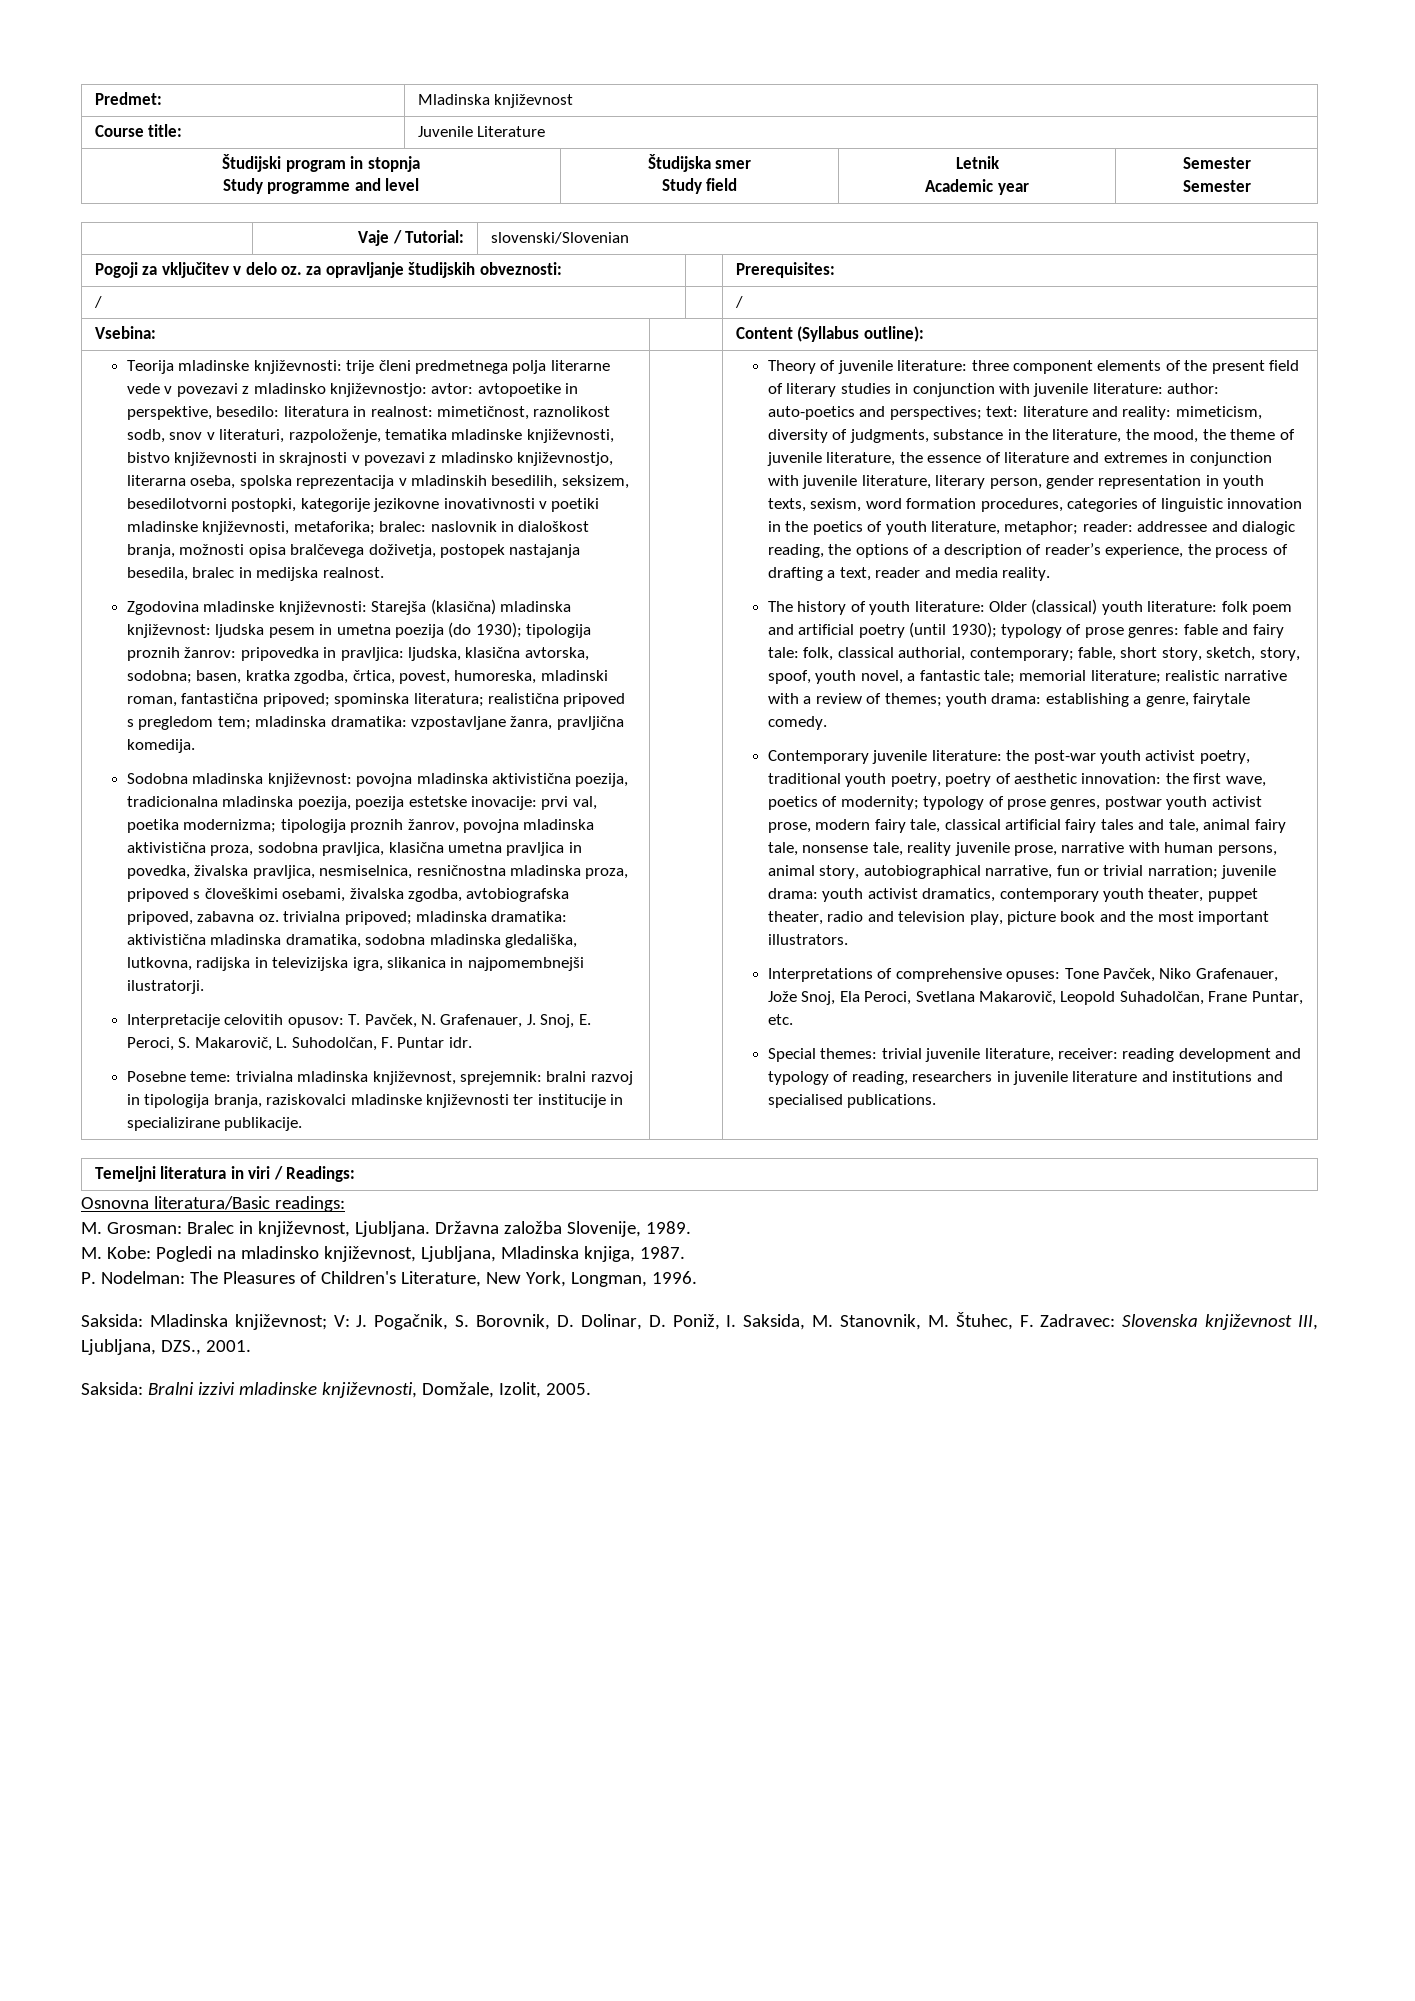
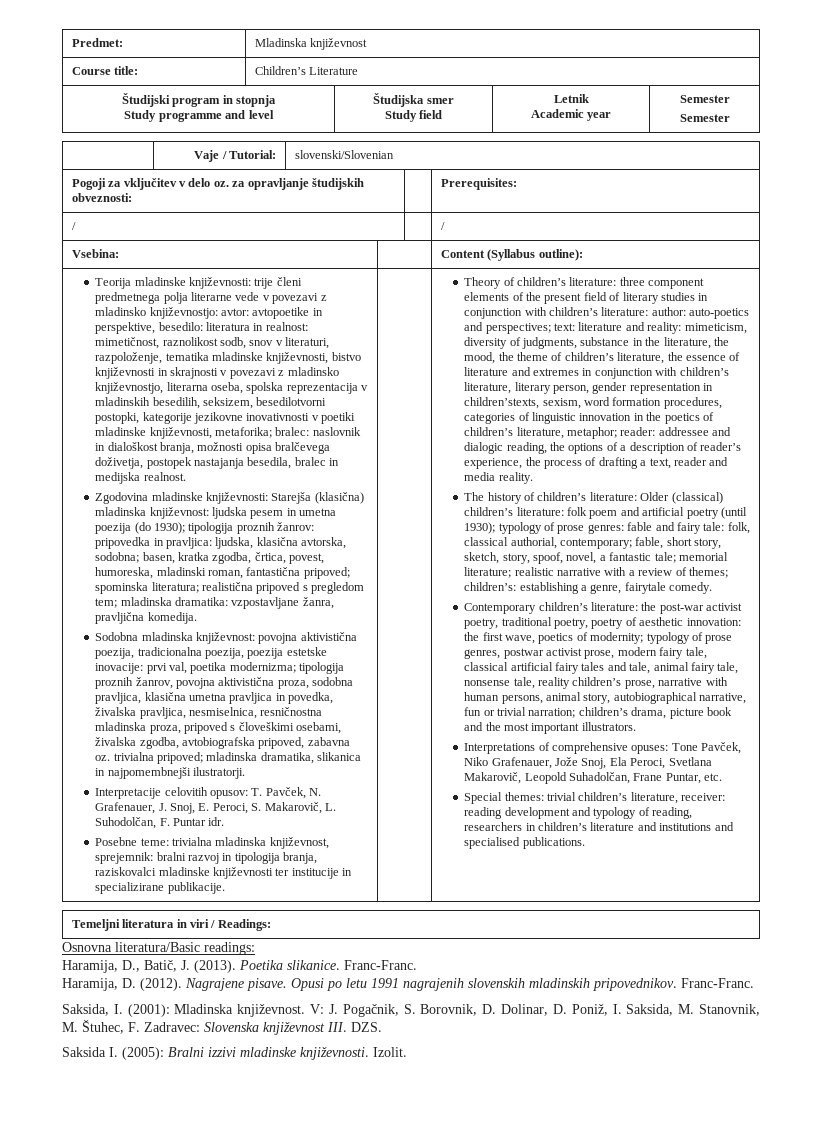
[417,126,473,137] Juvenile -> [254,66,306,75] Children’s
[416,773,488,784] mladinska -> (298, 638) none
[222,796,294,807] mladinska -> (202, 651) none
[523,819,595,830] mladinska -> (216, 683) none
[491,911,568,922] [126,934,578,948] [126,957,383,971] dramatika: aktivistična mladinska dramatika, sodobna mladinska gledališka, lutkovna, radijska in televizijska igra, -> [260,752,314,764] dramatika,
[837,360,893,374] juvenile -> [517,277,567,286] children’s
[1033,383,1089,397] juvenile -> [549,307,599,316] children’s
[766,452,822,466] juvenile -> [564,352,614,361] children’s
[802,475,858,489] juvenile -> [679,367,729,376] children’s
[1223,475,1265,489] [767,498,806,512] youth texts, -> [464,397,540,409] children’stexts,
[885,521,927,535] youth -> [464,427,514,436] children’s
[869,601,911,615] youth -> [537,492,587,501] children’s
[1101,601,1143,615] youth -> [464,507,514,516] children’s
[815,670,857,684] youth -> (564, 558) none
[946,693,1042,707] youth drama: -> [464,582,517,591] children’s:
[872,750,928,764] juvenile -> [538,602,588,611] children’s
[1100,750,1142,764] youth -> (704, 608) none
[845,773,887,787] youth -> (552, 621) none
[1166,796,1208,810] youth -> (544, 653) none
[954,842,1010,856] juvenile -> [572,677,622,686] children’s
[1221,865,1277,879] [767,888,1258,902] [767,911,1003,925] juvenile drama: youth activist dramatics, contemporary youth theater, puppet theater, radio and television play, -> [578,707,667,719] children’s drama,
[925,1048,981,1062] juvenile -> [578,792,628,801] children’s
[1013,1071,1069,1085] juvenile -> [538,822,588,831] children’s
[81,1221,691,1237] [81,1246,685,1262] [81,1271,697,1287] [81,1314,327,1330] M. Grosman: Bralec in književnost, Ljubljana. Državna založba Slovenije, 1989. // M. Kobe: Pogledi na mladinsko književnost, Ljubljana, Mladinska knjiga, 1987. // P. Nodelman: The Pleasures of Children's Literature, New York, Longman, 1996. // Saksida: Mladinska književnost; -> [62,960,417,973] [62,978,754,991] [62,1004,306,1017] Haramija, D., Batič, J. (2013). Poetika slikanice. Franc-Franc. // Haramija, D. (2012). Nagrajene pisave. Opusi po letu 1991 nagrajenih slovenskih mladinskih pripovednikov. Franc-Franc. // Saksida, I. (2001): Mladinska književnost.
[1297,1315,1318,1330] [81,1339,251,1355] [81,1382,591,1398] III, Ljubljana, DZS., 2001. // Saksida: Bralni izzivi mladinske književnosti, Domžale, Izolit, 2005. -> [327,1022,382,1032] [62,1047,407,1060] III. DZS. // Saksida I. (2005): Bralni izzivi mladinske književnosti. Izolit.

